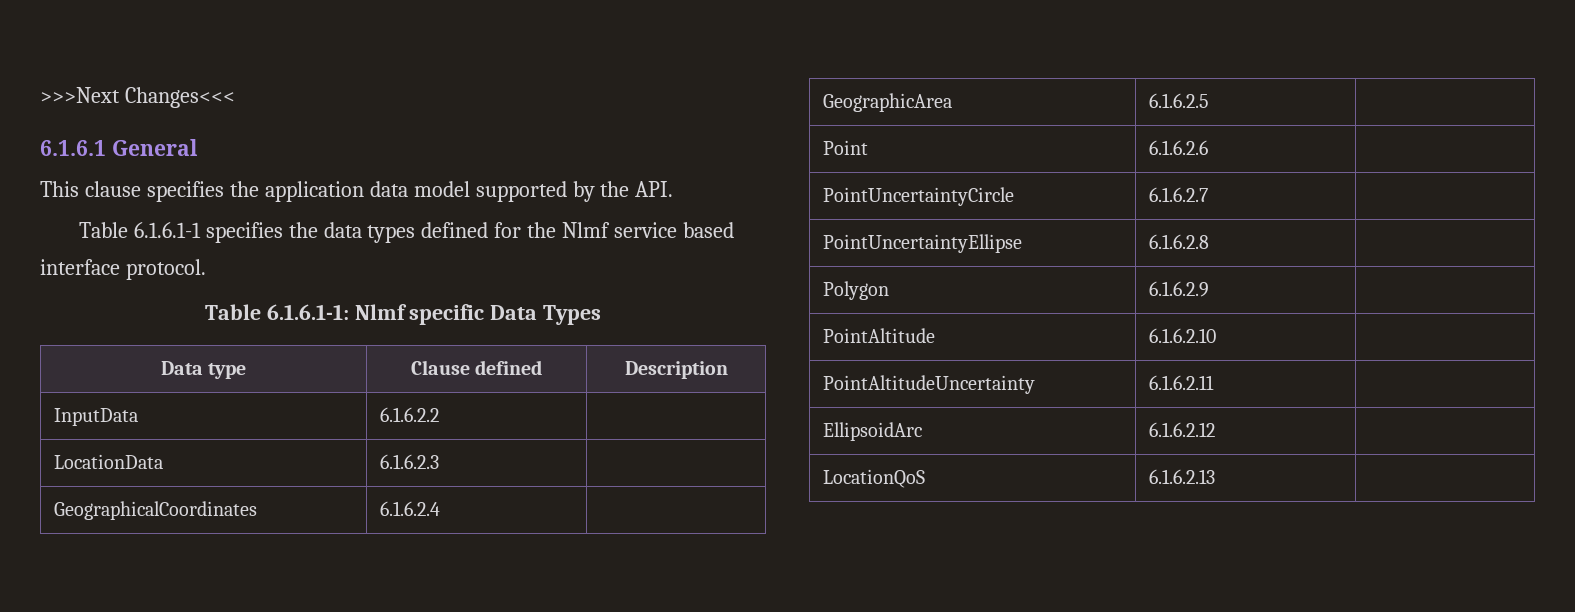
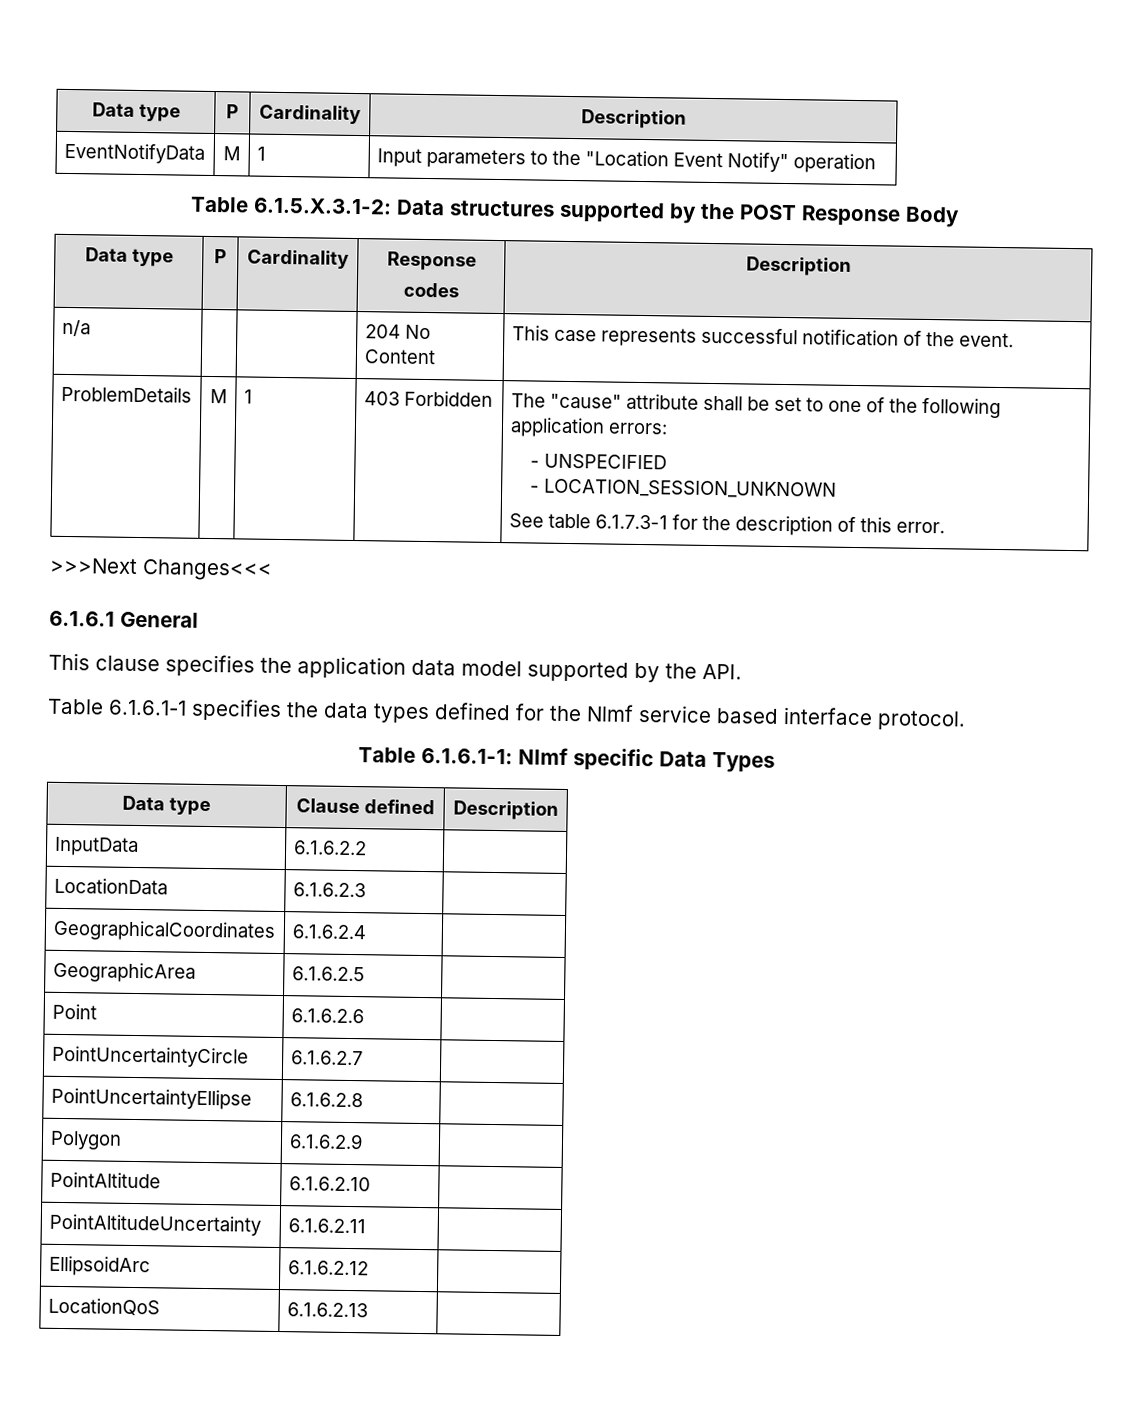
(40, 95) none -> [91,102,181,122] [226,104,239,119] [259,104,361,125] [580,109,687,129] [63,142,205,164] [222,146,241,161] [256,146,266,161] [376,148,876,174] [189,196,960,228] [84,247,174,267] [214,249,227,264] [247,249,349,269] [386,251,477,271] [402,282,459,298] [745,256,852,276] [61,318,91,337] [364,324,431,340] [363,349,436,365] [511,325,1014,348] [60,385,192,403] [209,388,228,404] [243,389,253,404] [363,390,493,407] [510,393,1001,419] [509,417,668,438] [529,453,667,470] [529,478,837,499] [508,513,945,536] Data type | P | Cardinality | Description // EventNotifyData | M | 1 | Input parameters to the "Location Event Notify" operation // Table 6.1.5.X.3.1-2: Data structures supported by the POST Response Body // Data type | P | Cardinality | Response // codes | Description // n/a | | | 204 No Content | This case represents successful notification of the event. // ProblemDetails | M | 1 | 403 Forbidden | The "cause" attribute shall be set to one of the following application errors: // - UNSPECIFIED // - LOCATION_SESSION_UNKNOWN // See table 6.1.7.3-1 for the description of this error. //

